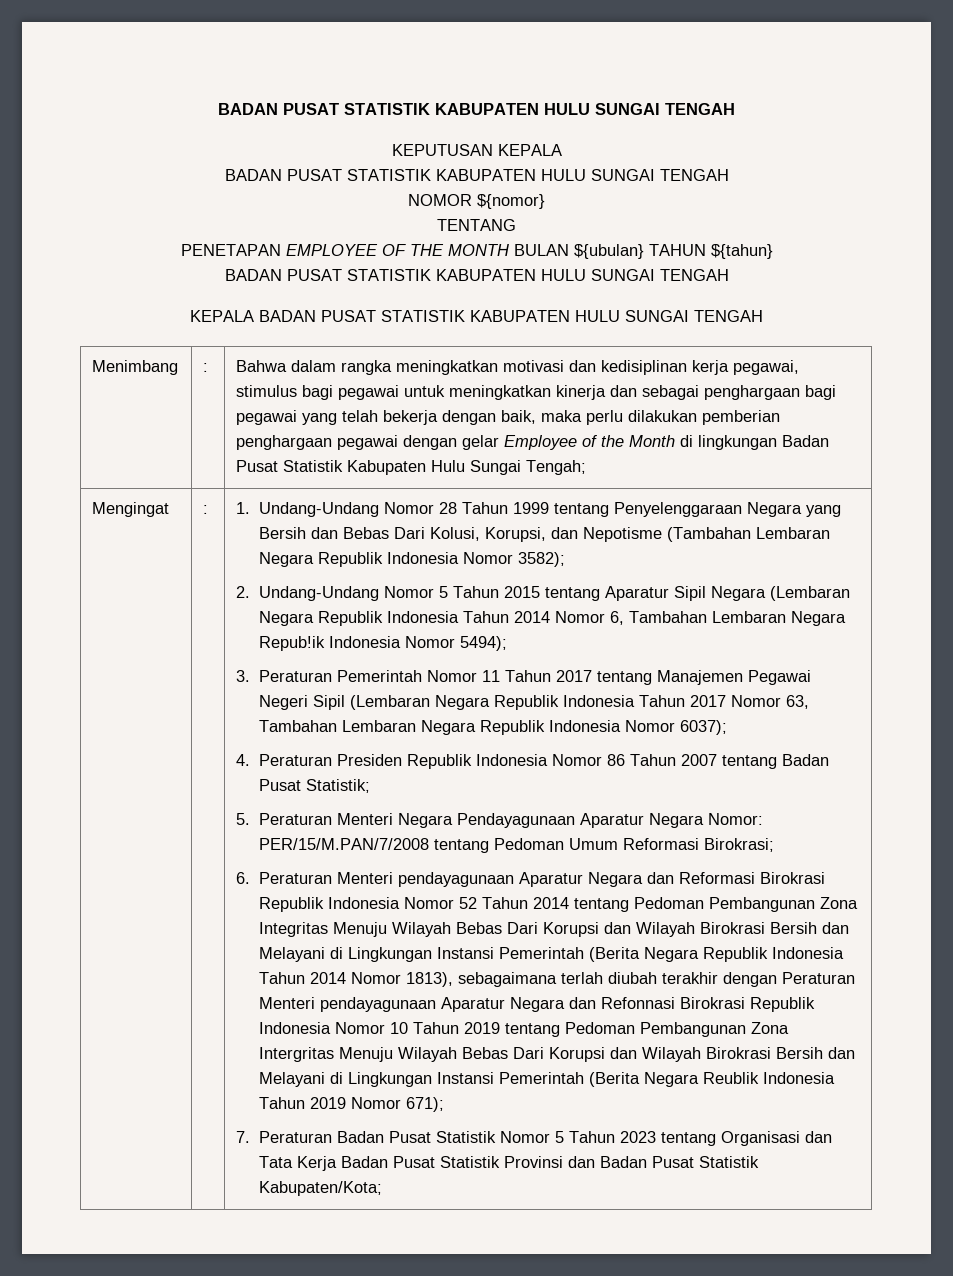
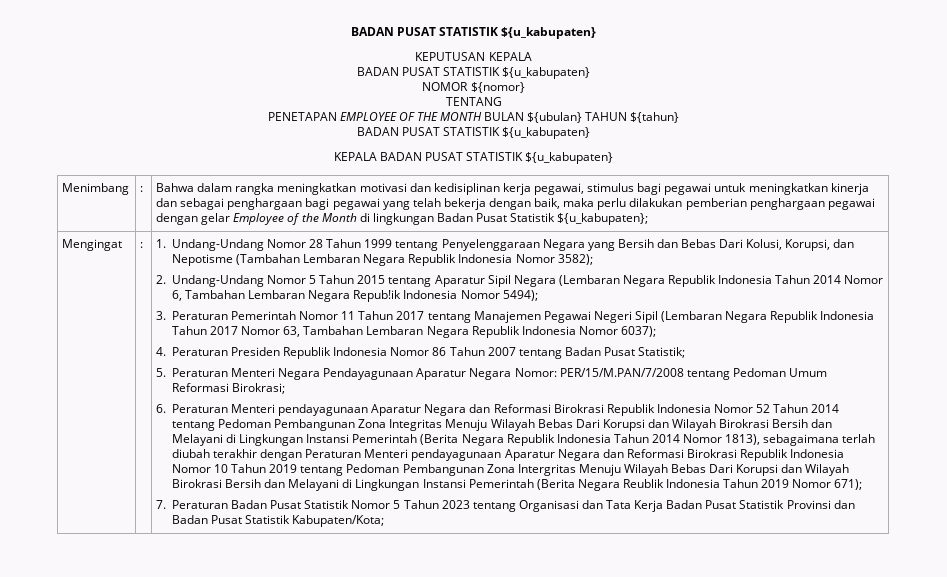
[218,103,735,115] BADAN PUSAT STATISTIK KABUPATEN HULU SUNGAI TENGAH -> [350,27,597,39] BADAN PUSAT STATISTIK ${u_kabupaten}
[435,169,729,181] KABUPATEN HULU SUNGAI TENGAH -> [502,67,591,79] ${u_kabupaten}
[435,269,729,281] KABUPATEN HULU SUNGAI TENGAH -> [502,127,591,139] ${u_kabupaten}
[470,310,763,322] KABUPATEN HULU SUNGAI TENGAH -> [525,152,614,164] ${u_kabupaten}
[347,460,587,475] Kabupaten Hulu Sungai Tengah; -> [557,213,649,225] ${u_kabupaten};
[600,997,675,1009] Refonnasi -> [626,449,684,458] Reformasi

